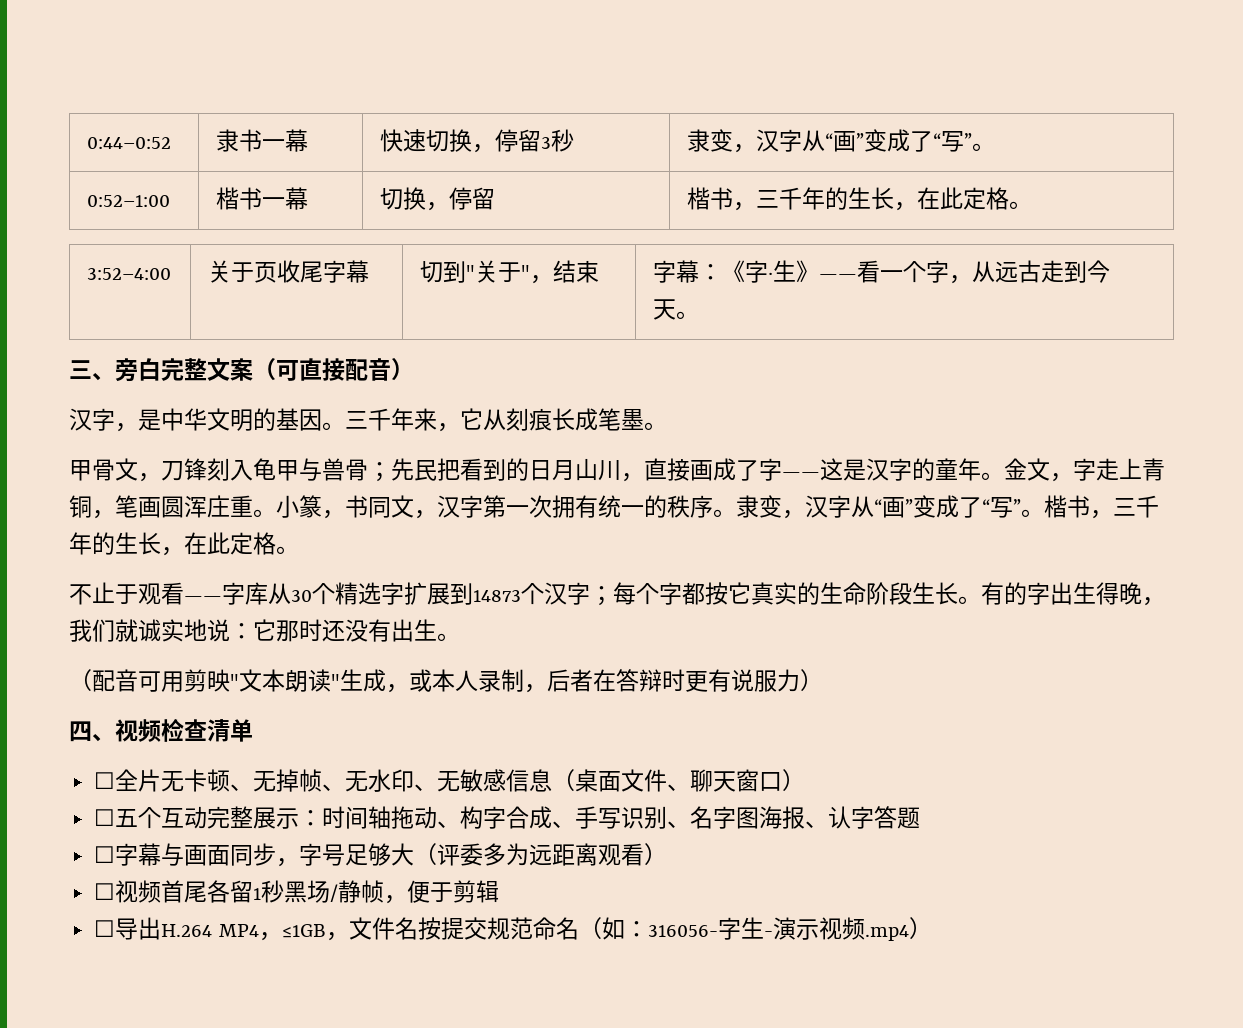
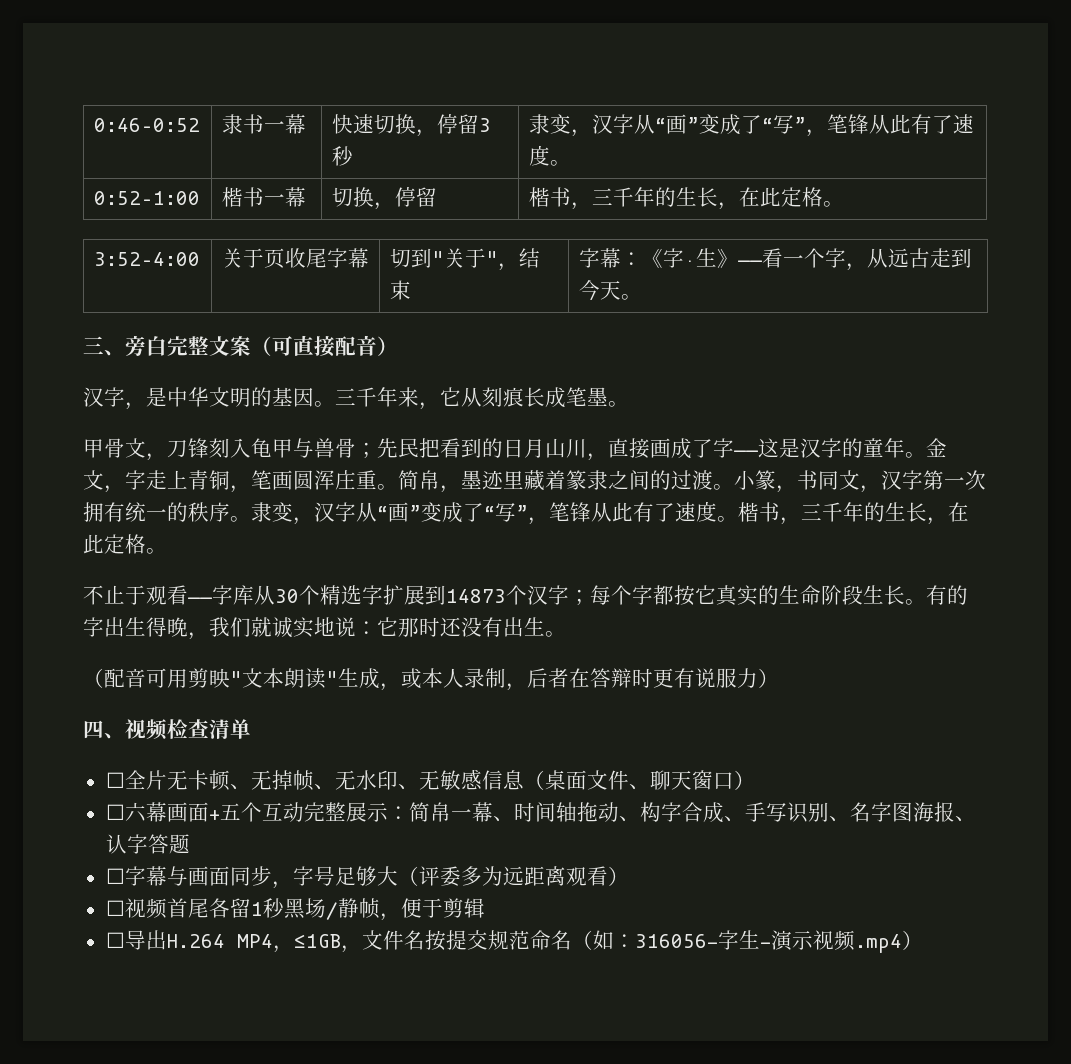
[87,137,172,149] 0:44–0:52 -> [93,118,200,132] 0:46–0:52
(973, 141) none -> [805,114,974,137] [528,145,550,166] ，笔锋从此有了速度
(276, 513) none -> [398,470,734,493] 简帛，墨迹里藏着篆隶之间的过渡。
(1021, 507) none -> [528,501,717,525] ，笔锋从此有了速度
(116, 817) none -> [124,802,220,822] 六幕画面+
(323, 818) none -> [408,802,514,822] 简帛一幕、

